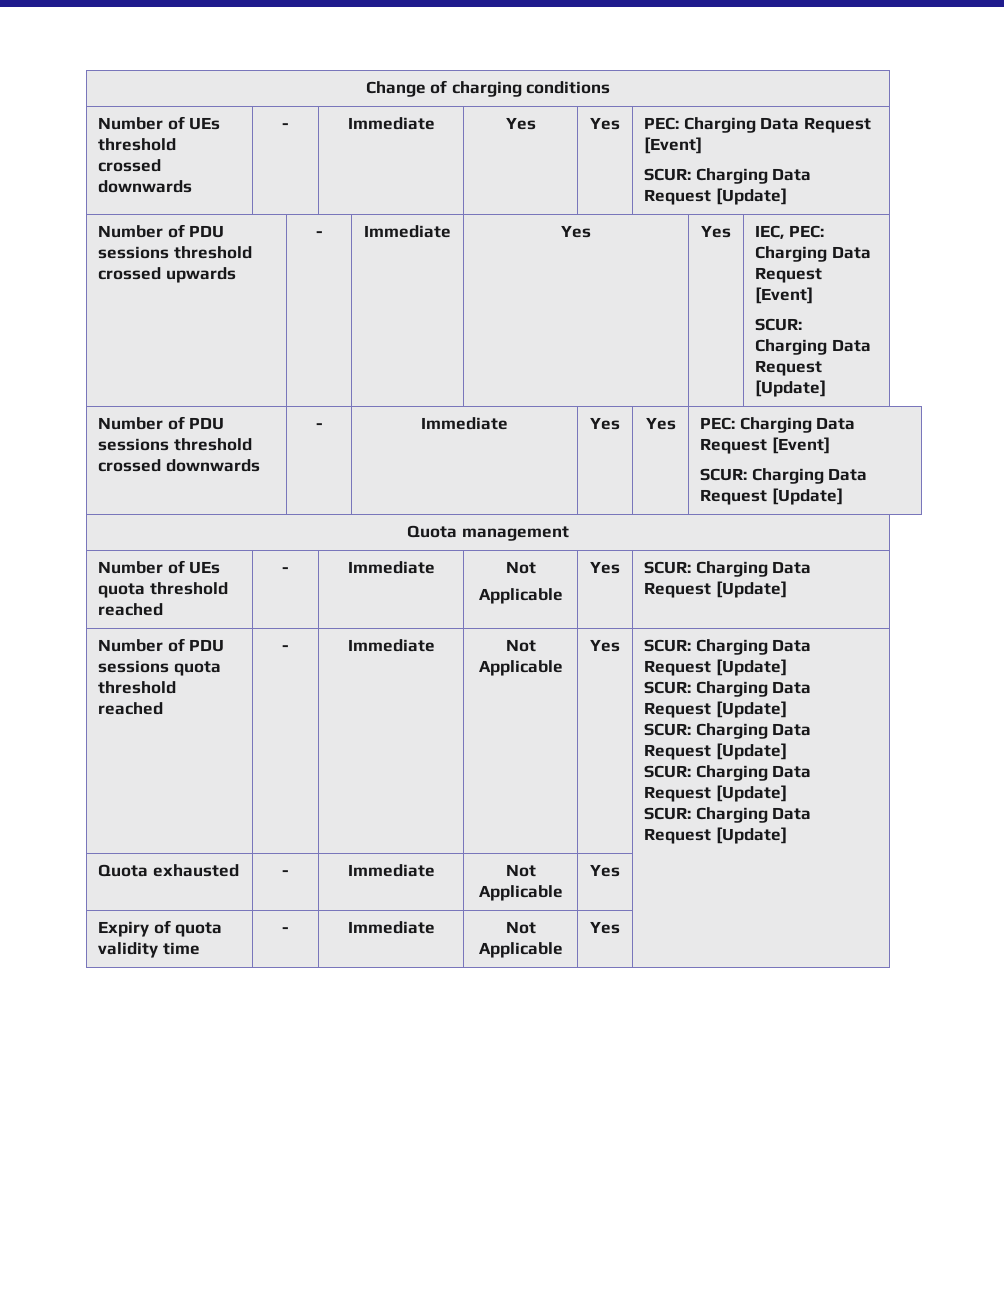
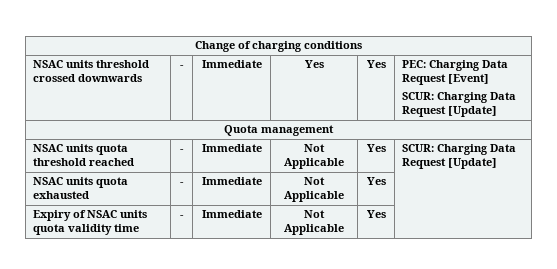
[98,116,221,130] [98,138,177,151] [98,159,162,172] [98,180,193,193] [282,123,289,129] [347,117,435,130] [505,117,536,130] [590,117,620,130] [644,117,871,133] [644,137,703,154] [644,168,812,184] [644,188,787,205] [98,224,225,238] [98,246,252,259] [98,267,236,283] [315,231,323,237] [364,225,451,238] [561,225,591,238] [701,225,731,238] [755,225,824,239] [755,246,871,262] [755,267,823,283] [755,287,814,304] [755,318,803,331] [755,339,871,355] [755,360,823,376] [755,380,827,397] [98,416,225,430] [98,438,170,451] Number of UEs threshold crossed downwards | - | Immediate | Yes | Yes | PEC: Charging Data Request [Event] // SCUR: Charging Data Request [Update] // Number of PDU sessions threshold crossed upwards | - | Immediate | Yes | Yes | IEC, PEC: Charging Data Request [Event] // SCUR: Charging Data Request [Update] // Number of PDU sessions -> [33,60,94,68] NSAC units
[98,560,221,574] [98,582,228,598] [98,603,164,616] [282,567,289,573] [347,561,435,574] [505,561,536,574] [478,588,563,604] [590,561,620,574] [644,561,812,577] [644,581,787,598] [98,638,225,652] [98,660,170,673] Number of UEs quota threshold reached | - | Immediate | Not // Applicable | Yes | SCUR: Charging Data Request [Update] // Number of PDU sessions -> [33,144,94,152] NSAC units
[644,681,812,697] [644,701,787,718] [644,723,812,739] [644,743,787,760] [644,765,812,781] [644,785,787,802] [644,807,812,823] [644,827,787,844] [98,864,149,877] // SCUR: Charging Data Request [Update] // SCUR: Charging Data Request [Update] // SCUR: Charging Data Request [Update] // SCUR: Charging Data Request [Update] // Quota -> [33,177,129,188] // NSAC units quota
(171, 927) none -> [87,210,148,218] NSAC units

